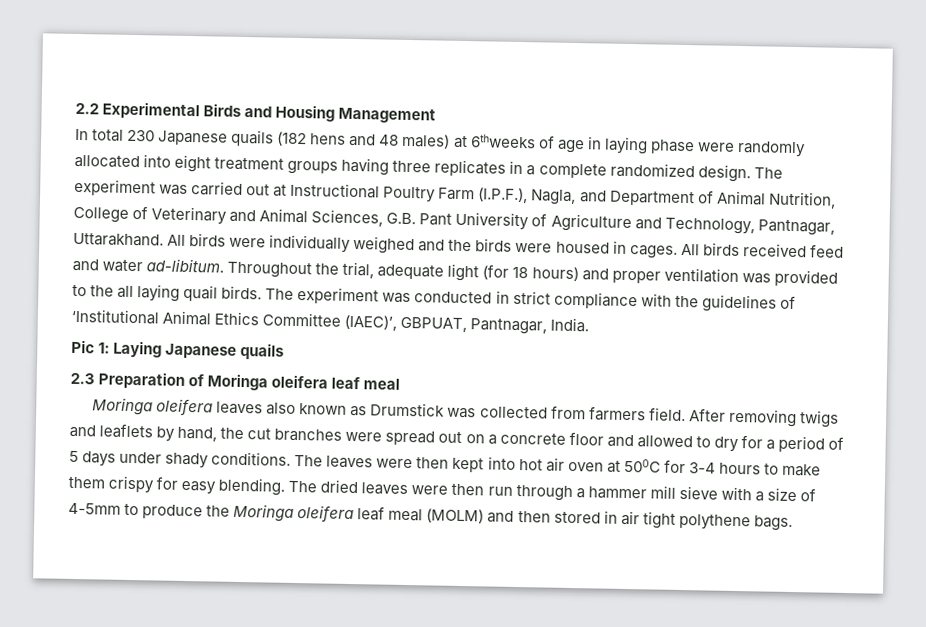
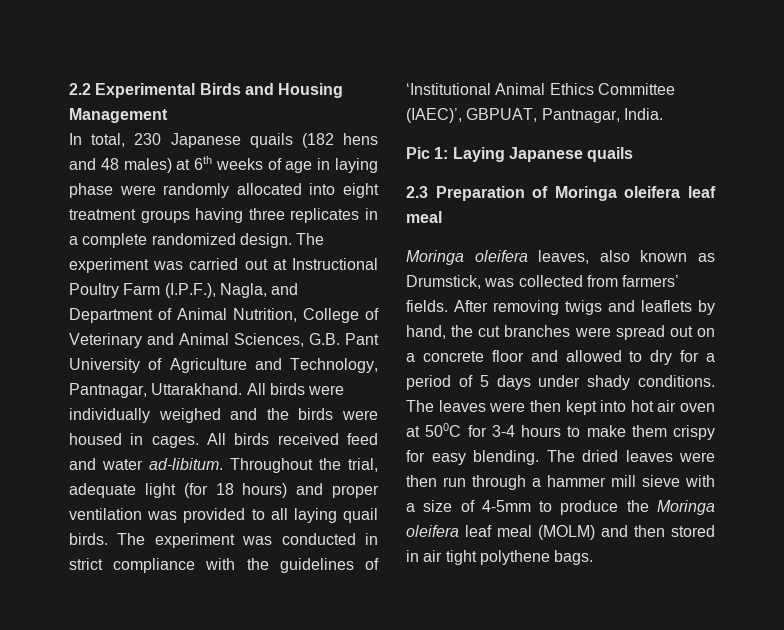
[92,129,125,142] total -> [91,133,126,147] total,
[470,134,536,149] 6thweeks -> [194,156,263,170] 6th weeks
[90,285,115,297] the -> (265, 514) none
[216,401,264,415] leaves -> [538,250,590,264] leaves,
[370,402,446,417] Drumstick -> [406,275,481,289] Drumstick,
[588,406,686,422] farmers field. -> [622,275,680,287] [406,300,448,312] farmers’ fields.

